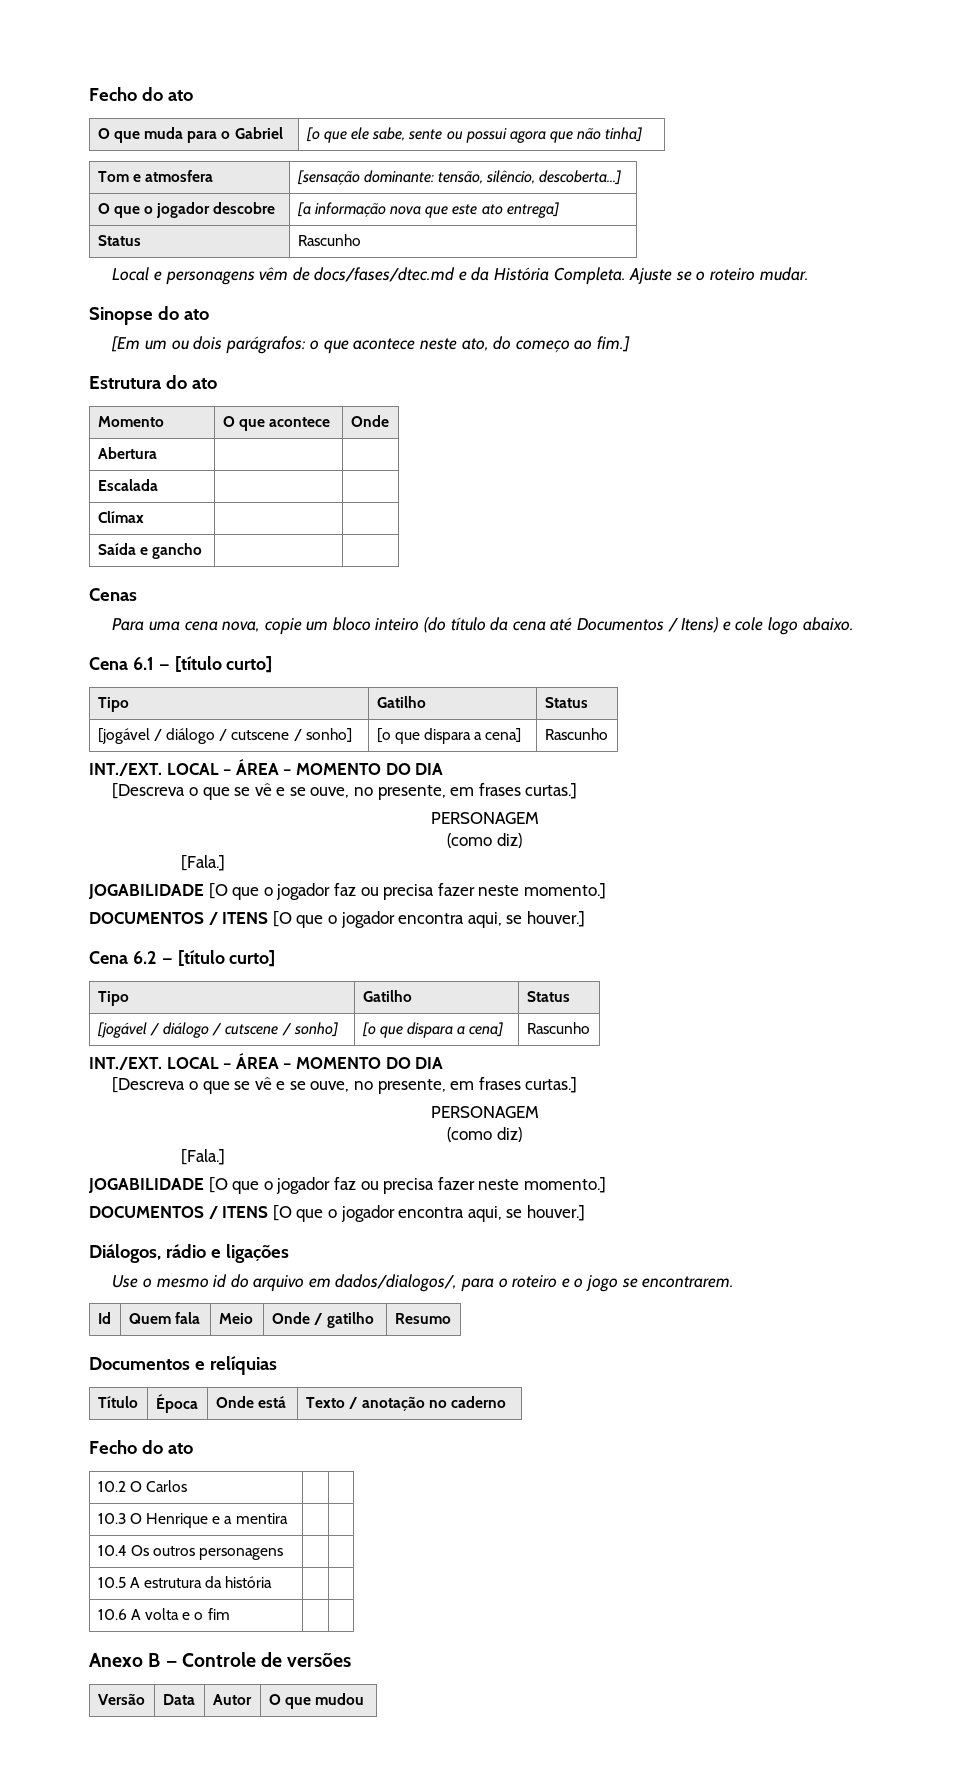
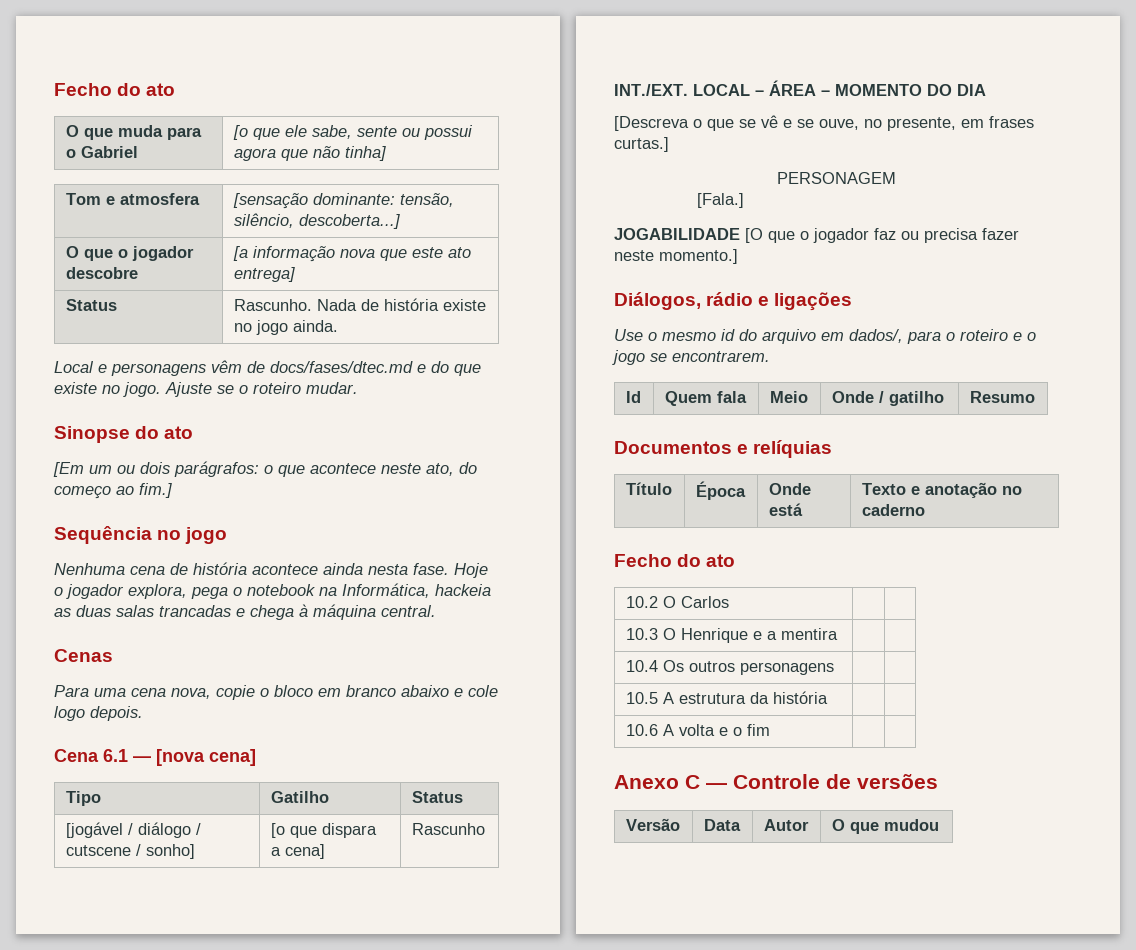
[297,234,361,246] Rascunho -> [233,298,486,311] [233,320,338,335] Rascunho. Nada de história existe no jogo ainda.
[471,267,626,285] da História Completa. -> [431,361,481,376] [54,382,161,397] do que existe no jogo.
[89,375,217,389] [97,416,164,427] [222,416,330,431] [350,415,389,427] [97,447,157,459] [97,479,158,491] [97,511,144,523] [97,543,202,559] Estrutura do ato // Momento | O que acontece | Onde // Abertura | | // Escalada | | // Clímax | | // Saída e gancho | | -> [54,526,228,544] [54,562,488,578] [54,583,491,599] [54,604,436,620] Sequência no jogo // Nenhuma cena de história acontece ainda nesta fase. Hoje o jogador explora, pega o notebook na Informática, hackeia as duas salas trancadas e chega à máquina central.
[306,617,719,633] um bloco inteiro (do título da cena até Documentos / Itens) -> [260,685,449,697] o bloco em branco abaixo
[802,617,854,631] abaixo. -> [90,706,143,721] depois.
[174,656,273,673] [título curto] -> [156,749,256,766] [nova cena]
[447,833,522,848] // (como diz) -> (896, 178) none
[89,911,585,928] [89,950,276,967] [97,991,129,1006] [362,990,412,1002] [526,991,570,1002] [96,1022,338,1038] [361,1022,504,1038] [526,1022,590,1034] [89,1053,444,1070] [112,1077,578,1094] [430,1106,539,1118] [447,1127,522,1142] [180,1149,225,1165] [88,1177,606,1194] [89,1205,585,1222] // DOCUMENTOS / ITENS [O que o jogador encontra aqui, se houver.] // Cena 6.2 — [título curto] // Tipo | Gatilho | Status // [jogável / diálogo / cutscene / sonho] | [o que dispara a cena] | Rascunho // INT./EXT. LOCAL – ÁREA – MOMENTO DO DIA // [Descreva o que se vê e se ouve, no presente, em frases curtas.] // PERSONAGEM // (como diz) // [Fala.] // JOGABILIDADE [O que o jogador faz ou precisa fazer neste momento.] // DOCUMENTOS / ITENS [O que o jogador encontra aqui, se houver.] -> (738, 256) none
[335,1274,458,1292] dados/dialogos/, -> [849,329,903,343] dados/,
[348,1397,358,1409] / -> [910,486,920,495] e
[148,1653,161,1667] B -> [685,775,700,789] C

